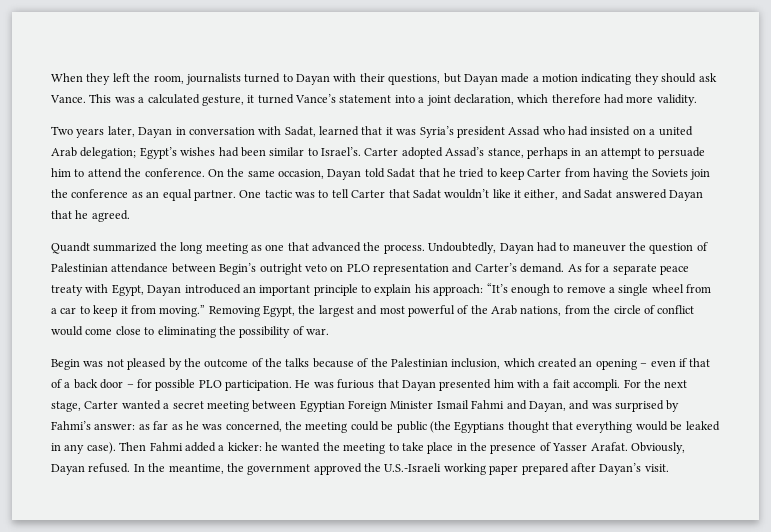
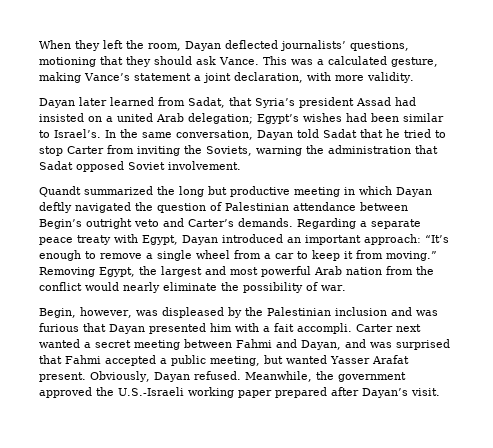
[185,73,632,85] journalists turned to Dayan with their questions, but Dayan made a motion indicating -> [185,40,409,51] [39,56,123,67] Dayan deflected journalists’ questions, motioning that
[247,94,294,104] it turned -> [39,72,81,83] making
[394,95,415,103] into -> (191, 77) none
[517,94,624,104] which therefore had -> [307,72,331,81] with
[51,126,417,138] Two years later, Dayan in conversation with Sadat, learned that it was -> [39,97,252,108] Dayan later learned from Sadat, that
[542,126,565,135] who -> (391, 101) none
[364,147,705,159] [51,168,224,178] Carter adopted Assad’s stance, perhaps in an attempt to persuade him to attend the conference. On -> [105,130,116,138] In
[278,169,324,179] occasion, -> [176,130,253,140] conversation,
[500,168,524,180] keep -> [39,146,63,156] stop
[593,168,711,180] [51,189,703,201] [51,210,130,222] [51,242,626,254] having the Soviets join the conference as an equal partner. One tactic was to tell Carter that Sadat wouldn’t like it either, and Sadat answered Dayan that he agreed. // Quandt summarized the long meeting as one that advanced the process. Undoubtedly, Dayan had to maneuver -> [137,145,438,156] [39,161,241,172] [39,186,432,197] [39,202,131,213] inviting the Soviets, warning the administration that Sadat opposed Soviet involvement. // Quandt summarized the long but productive meeting in which Dayan deftly navigated
[330,263,600,275] on PLO representation and Carter’s demand. As for -> [163,218,356,229] and Carter’s demands. Regarding
[313,284,430,296] principle to explain his -> (361, 240) none
[457,305,695,316] [51,326,329,338] [51,358,711,370] [51,379,311,391] of the Arab nations, from the circle of conflict would come close to eliminating the possibility of war. // Begin was not pleased by the outcome of the talks because of the Palestinian inclusion, which created an opening – even if that of a back door – for possible PLO participation. He -> [314,266,434,275] [39,282,346,293] [39,307,412,318] Arab nation from the conflict would nearly eliminate the possibility of war. // Begin, however, was displeased by the Palestinian inclusion and
[623,379,688,388] [51,401,119,412] For the next stage, Carter -> [356,324,421,332] Carter next
[299,400,469,412] Egyptian Foreign Minister Ismail -> (232, 343) none
[666,400,680,412] [51,421,720,433] [51,442,685,454] [51,463,224,475] by Fahmi’s answer: as far as he was concerned, the meeting could be public (the Egyptians thought that everything would be leaked in any case). Then Fahmi added a kicker: he wanted the meeting to take place in the presence of Yasser Arafat. Obviously, Dayan refused. In the meantime, -> [39,355,409,366] [39,371,312,382] that Fahmi accepted a public meeting, but wanted Yasser Arafat present. Obviously, Dayan refused. Meanwhile,

